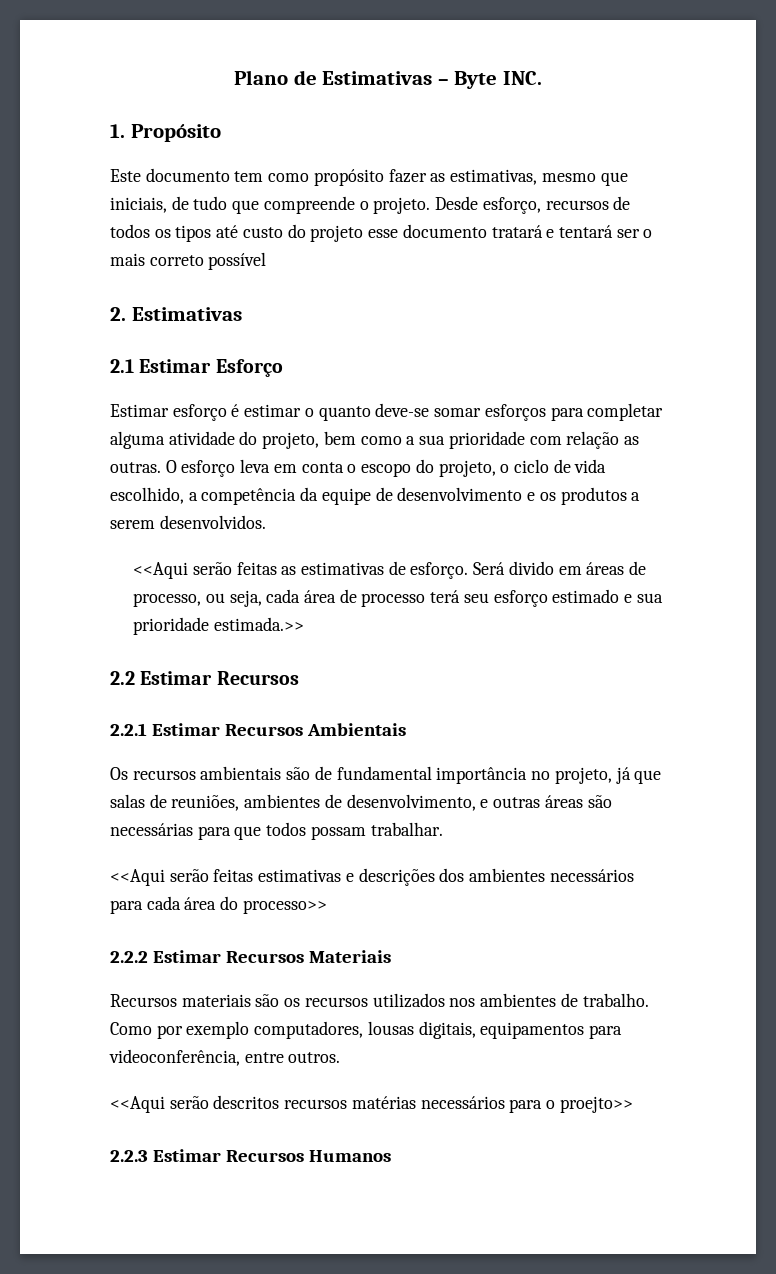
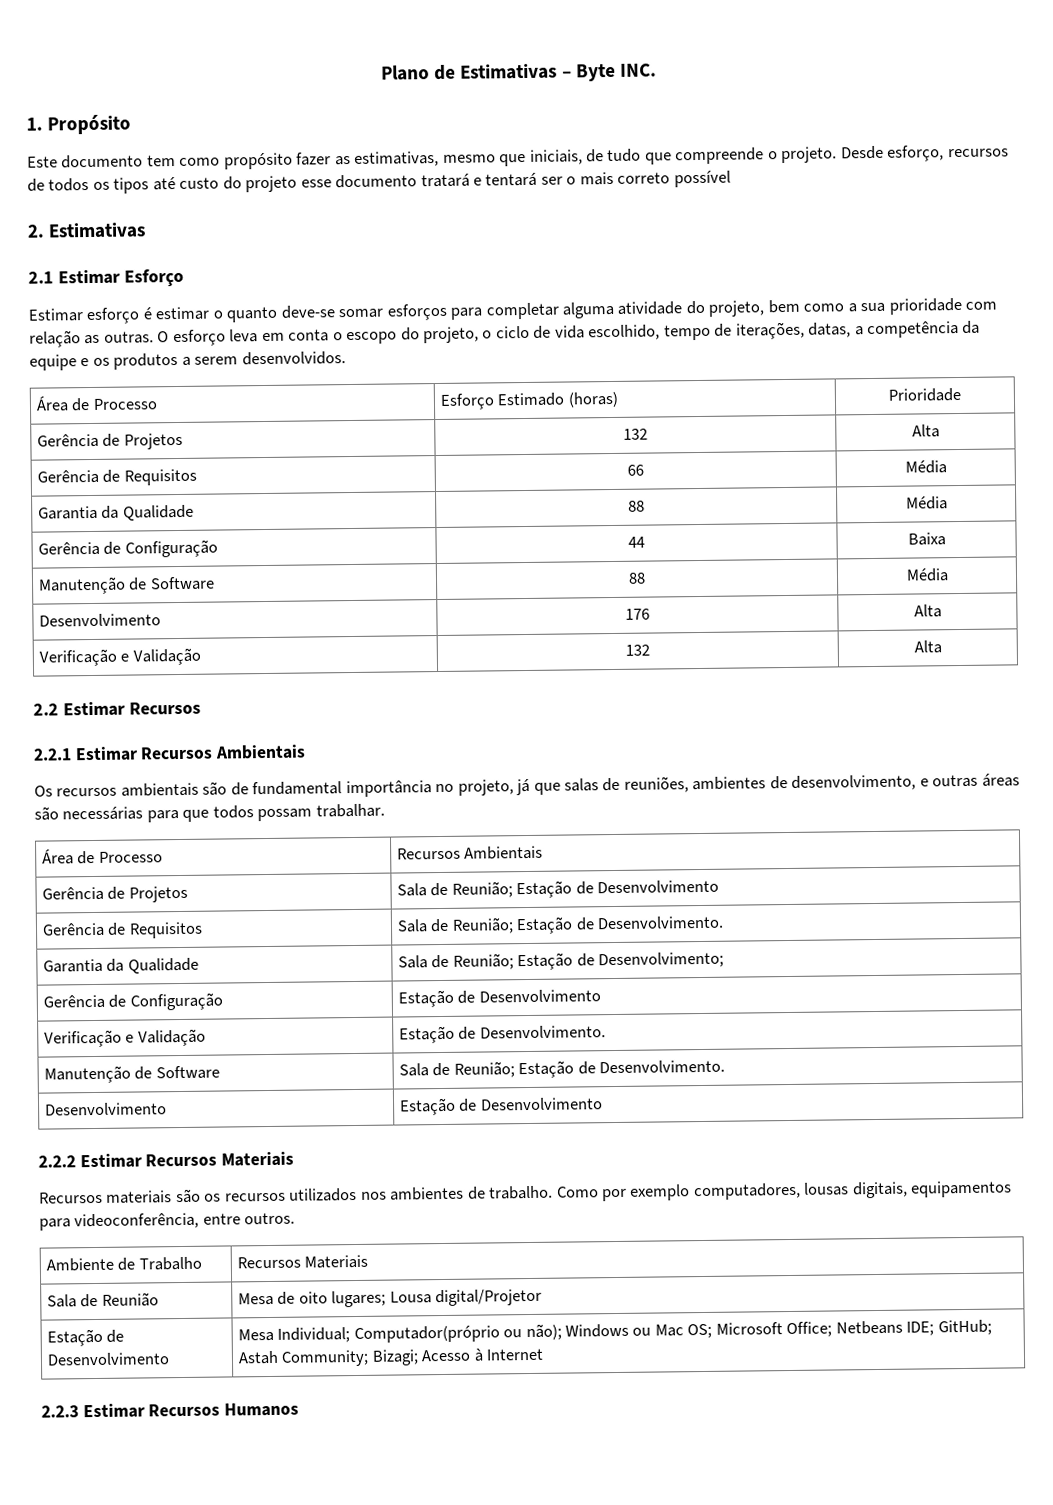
(184, 495) none -> [663,321,852,341] tempo de iterações, datas,
[375,487,523,501] de desenvolvimento -> (77, 362) none
[133,561,647,579] [133,589,663,607] [133,617,304,635] // <<Aqui serão feitas as estimativas de esforço. Será divido em áreas de processo, ou seja, cada área de processo terá seu esforço estimado e sua prioridade estimada.>> -> [35,396,158,412] [439,391,619,410] [888,387,962,402] [36,432,183,450] [623,428,649,440] [911,424,940,438] [36,468,197,486] [627,464,645,476] [904,460,947,474] [37,504,194,521] [628,500,646,512] [905,496,948,510] [37,539,218,558] [628,536,646,548] [907,532,946,546] [37,576,215,595] [628,572,647,584] [905,568,949,582] [38,613,161,627] [625,608,651,620] [913,604,942,618] [38,647,201,667] [625,644,651,656] [913,640,942,654] // Área de Processo | Esforço Estimado (horas) | Prioridade // Gerência de Projetos | 132 | Alta // Gerência de Requisitos | 66 | Média // Garantia da Qualidade | 88 | Média // Gerência de Configuração | 44 | Baixa // Manutenção de Software | 88 | Média // Desenvolvimento | 176 | Alta // Verificação e Validação | 132 | Alta
[110,868,634,886] [110,896,327,914] // <<Aqui serão feitas estimativas e descrições dos ambientes necessários para cada área do processo>> -> [41,849,163,865] [396,845,544,860] [41,885,188,903] [396,879,720,899] [41,921,203,939] [396,915,725,935] [42,957,199,974] [397,951,725,971] [42,992,223,1011] [397,989,601,1008] [43,1028,206,1048] [398,1025,606,1044] [43,1065,220,1084] [398,1059,726,1079] [44,1102,167,1116] [398,1097,603,1116] // Área de Processo | Recursos Ambientais // Gerência de Projetos | Sala de Reunião; Estação de Desenvolvimento // Gerência de Requisitos | Sala de Reunião; Estação de Desenvolvimento. // Garantia da Qualidade | Sala de Reunião; Estação de Desenvolvimento; // Gerência de Configuração | Estação de Desenvolvimento // Verificação e Validação | Estação de Desenvolvimento. // Manutenção de Software | Sala de Reunião; Estação de Desenvolvimento. // Desenvolvimento | Estação de Desenvolvimento
[110,1095,633,1113] // <<Aqui serão descritos recursos matérias necessários para o proejto>> -> [45,1256,202,1272] [236,1254,369,1269] [46,1292,159,1308] [237,1288,543,1308] [46,1328,125,1347] [46,1352,170,1366] [237,1319,992,1344] [237,1348,544,1367] // Ambiente de Trabalho | Recursos Materiais // Sala de Reunião | Mesa de oito lugares; Lousa digital/Projetor // Estação de Desenvolvimento | Mesa Individual; Computador(próprio ou não); Windows ou Mac OS; Microsoft Office; Netbeans IDE; GitHub; Astah Community; Bizagi; Acesso à Internet

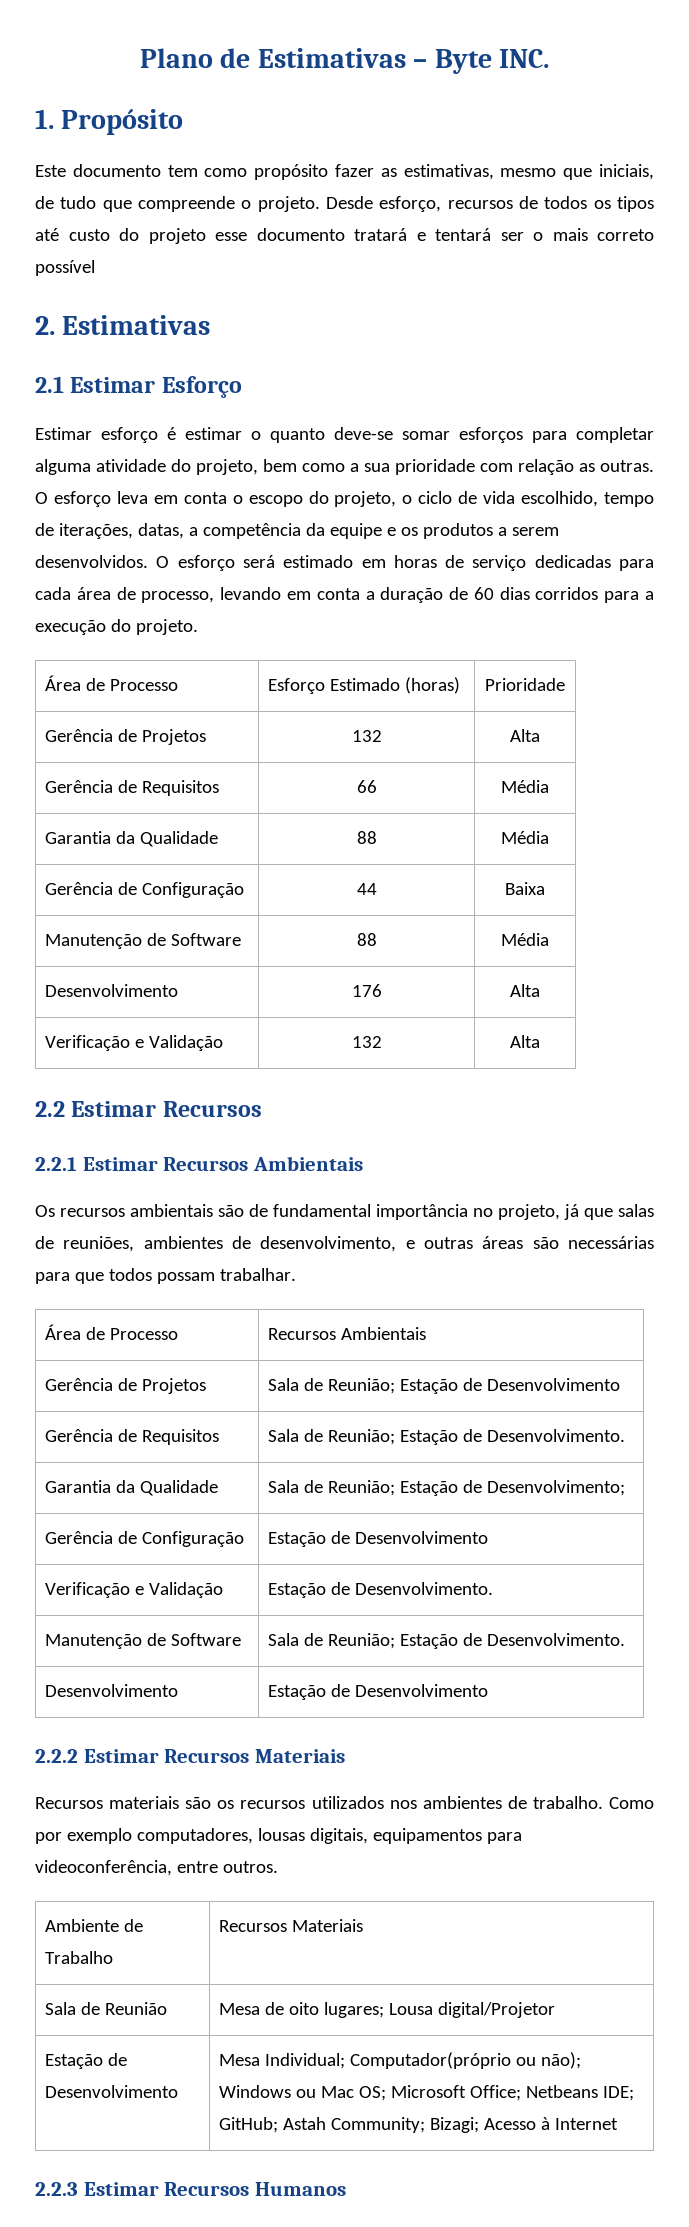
(346, 358) none -> [156,555,654,571] [35,587,654,603] [35,619,198,635] O esforço será estimado em horas de serviço dedicadas para cada área de processo, levando em conta a duração de 60 dias corridos para a execução do projeto.

